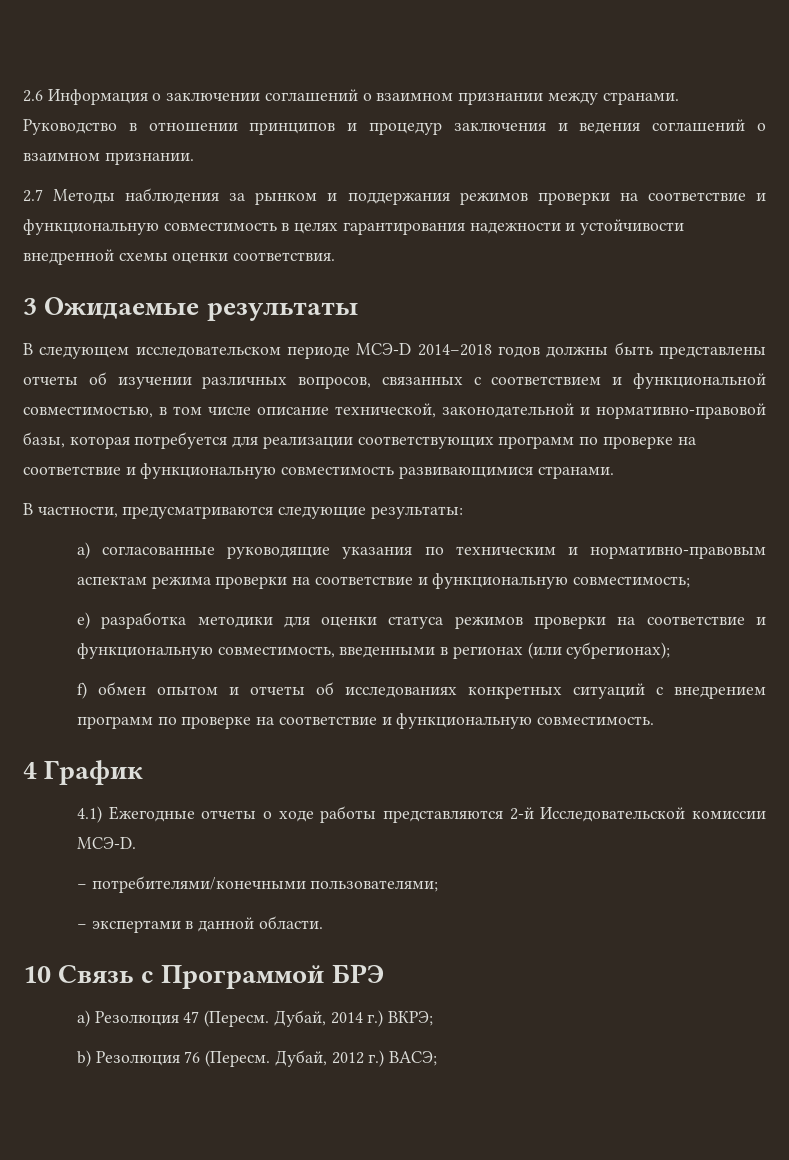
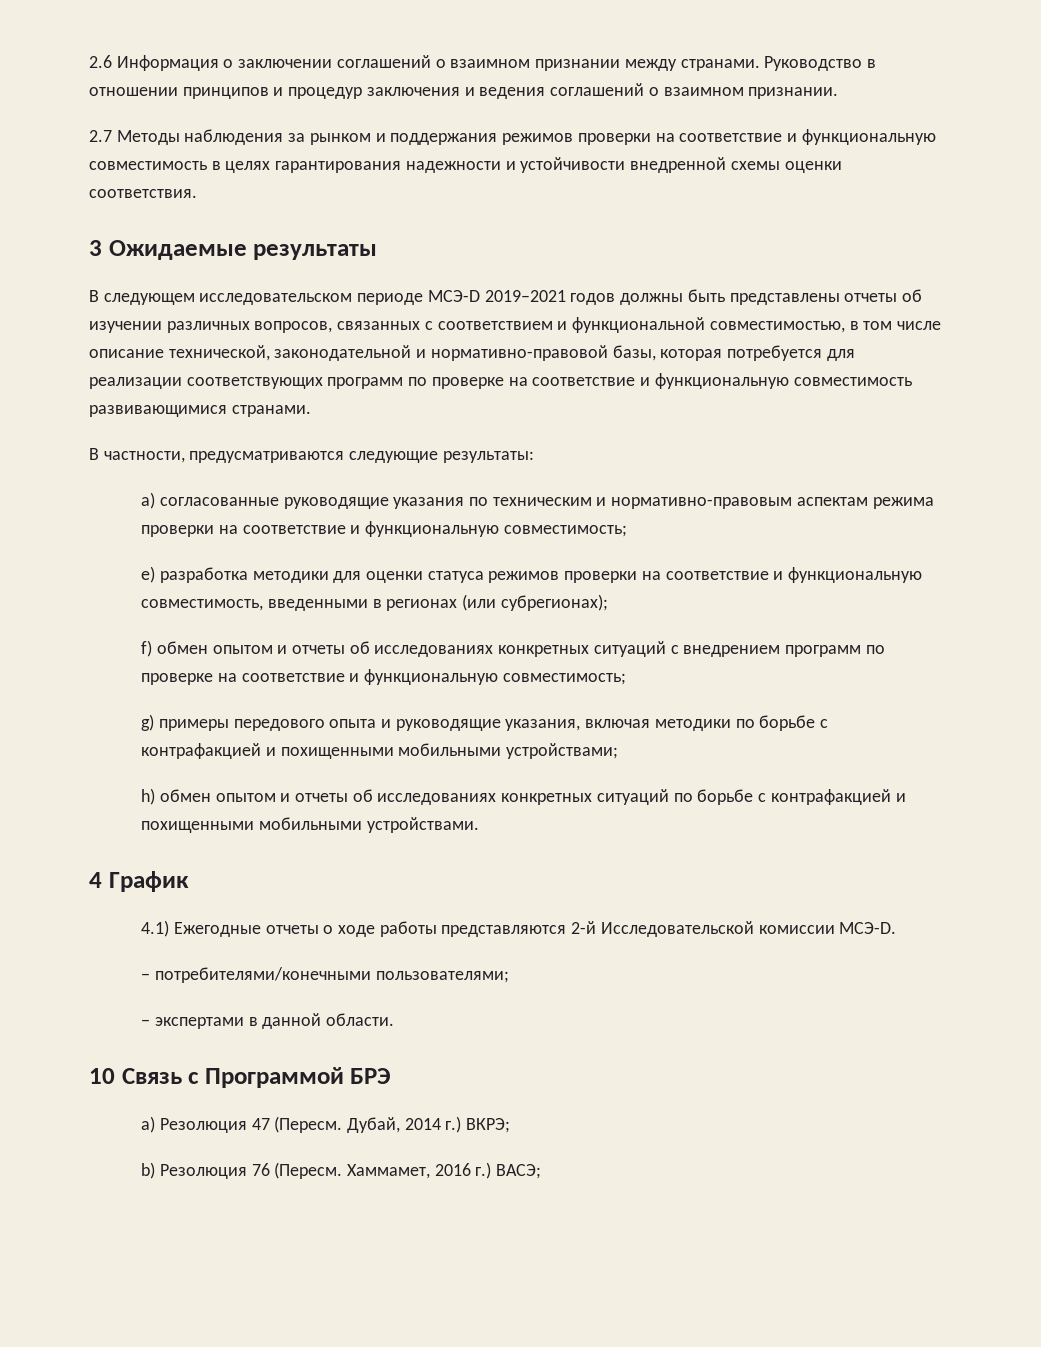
[417,344,492,356] 2014–2018 -> [484,290,566,302] 2019–2021
[537,716,655,725] совместимость. -> [502,673,626,685] [141,714,829,731] [141,743,619,759] [141,788,906,805] [141,817,479,833] совместимость; // g) примеры передового опыта и руководящие указания, включая методики по борьбе с контрафакцией и похищенными мобильными устройствами; // h) обмен опытом и отчеты об исследованиях конкретных ситуаций по борьбе с контрафакцией и похищенными мобильными устройствами.
[274,1050,364,1067] Дубай, 2012 -> [347,1163,471,1179] Хаммамет, 2016

